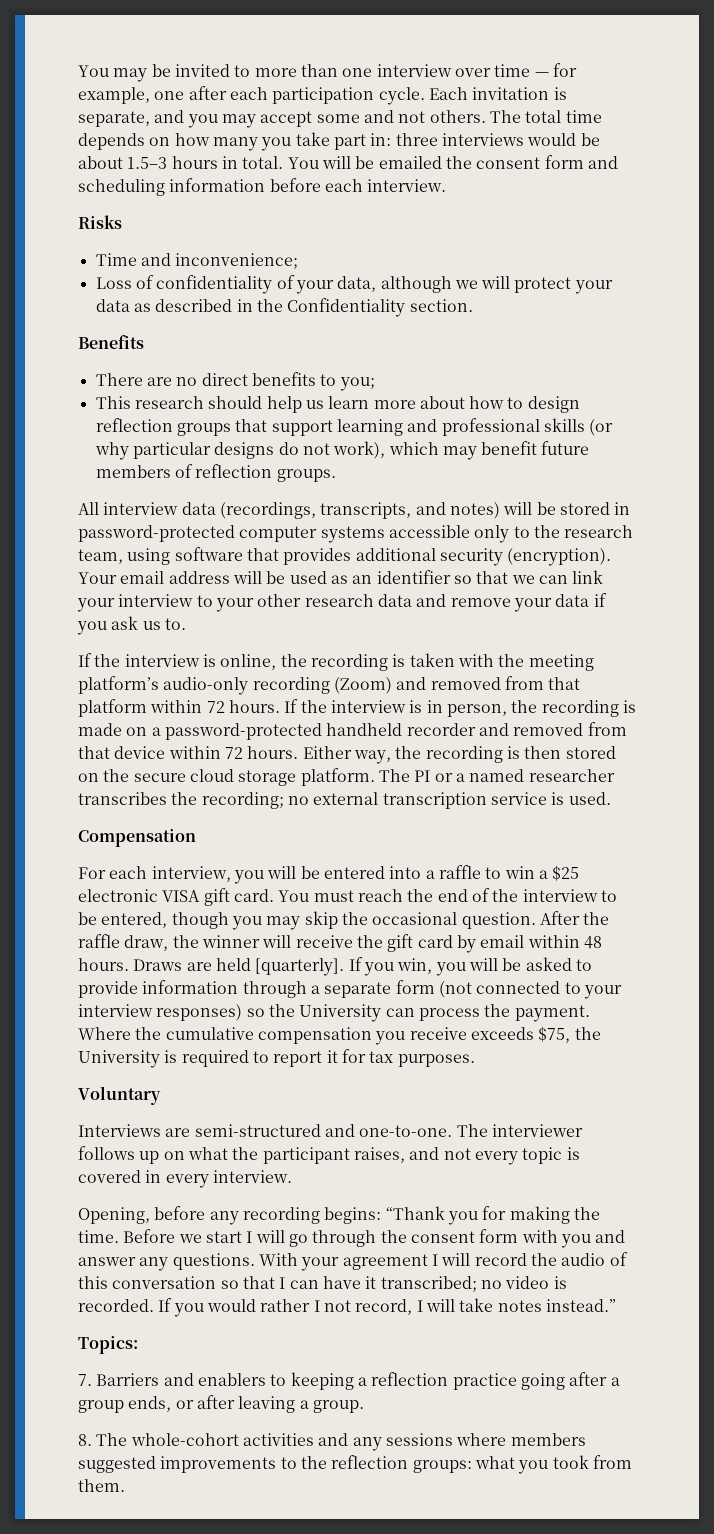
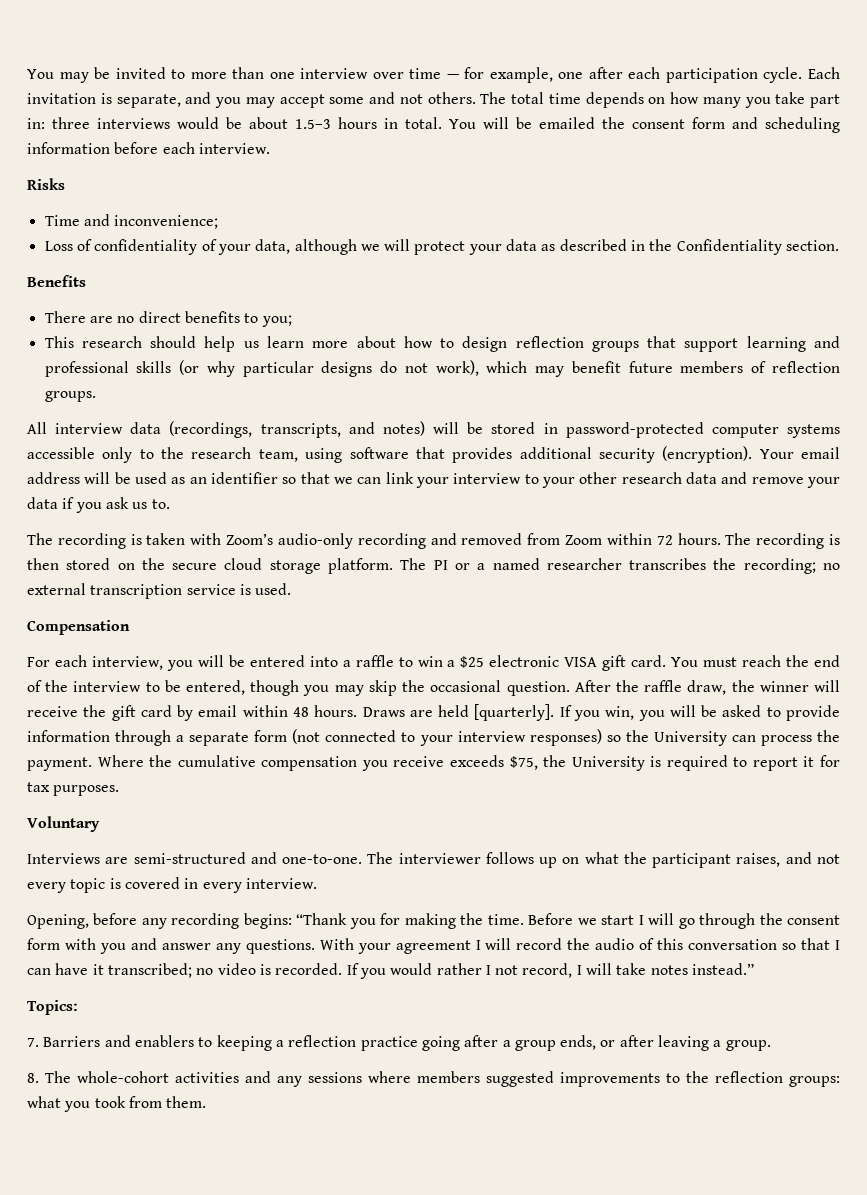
[78,653,307,670] If the interview is online, the -> [27,533,53,545] The
[498,654,594,671] [78,676,159,694] the meeting platform’s -> [226,533,274,545] Zoom’s
[333,676,581,694] [78,699,636,717] [78,722,627,740] [78,746,422,764] (Zoom) and removed from that platform within 72 hours. If the interview is in person, the recording is made on a password-protected handheld recorder and removed from that device within 72 hours. Either way, the -> [430,533,752,545] and removed from Zoom within 72 hours. The

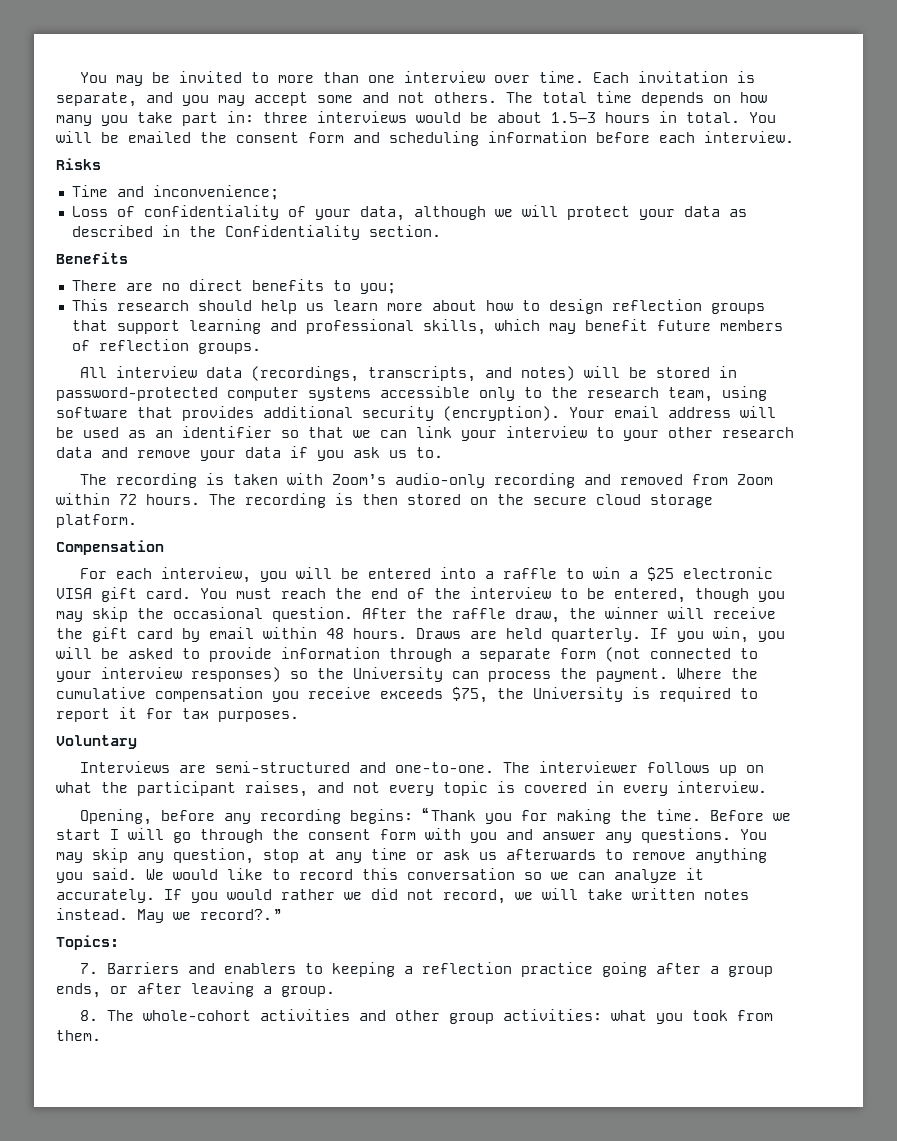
[409,67,803,83] time — for example, one after each participation cycle. -> [539,71,585,83] time.
[136,360,479,377] skills (or why particular designs do not work), -> [422,319,486,335] skills,
[400,558,840,574] [27,583,292,599] The PI or a named researcher transcribes the recording; no external transcription service is used. -> (137, 521) none
[474,704,555,721] [quarterly]. -> [551,628,641,642] quarterly.
[319,938,841,954] [27,963,343,978] With your agreement I will record the audio of this conversation so that I can have it transcribed; no video is recorded. -> [740,829,767,840] [56,848,767,864] [56,868,704,883] [56,889,155,903] You may skip any question, stop at any time or ask us afterwards to remove anything you said. We would like to record this conversation so we can analyze it accurately.
[485,965,491,975] I -> [344,888,398,900] we did
[576,965,582,975] I -> [515,892,533,900] we
[650,963,755,975] notes instead.” -> [632,888,749,900] [56,908,281,923] written notes instead. May we record?.”
[277,1071,840,1087] any sessions where members suggested improvements to the reflection groups: -> [395,1009,603,1024] other group activities:

